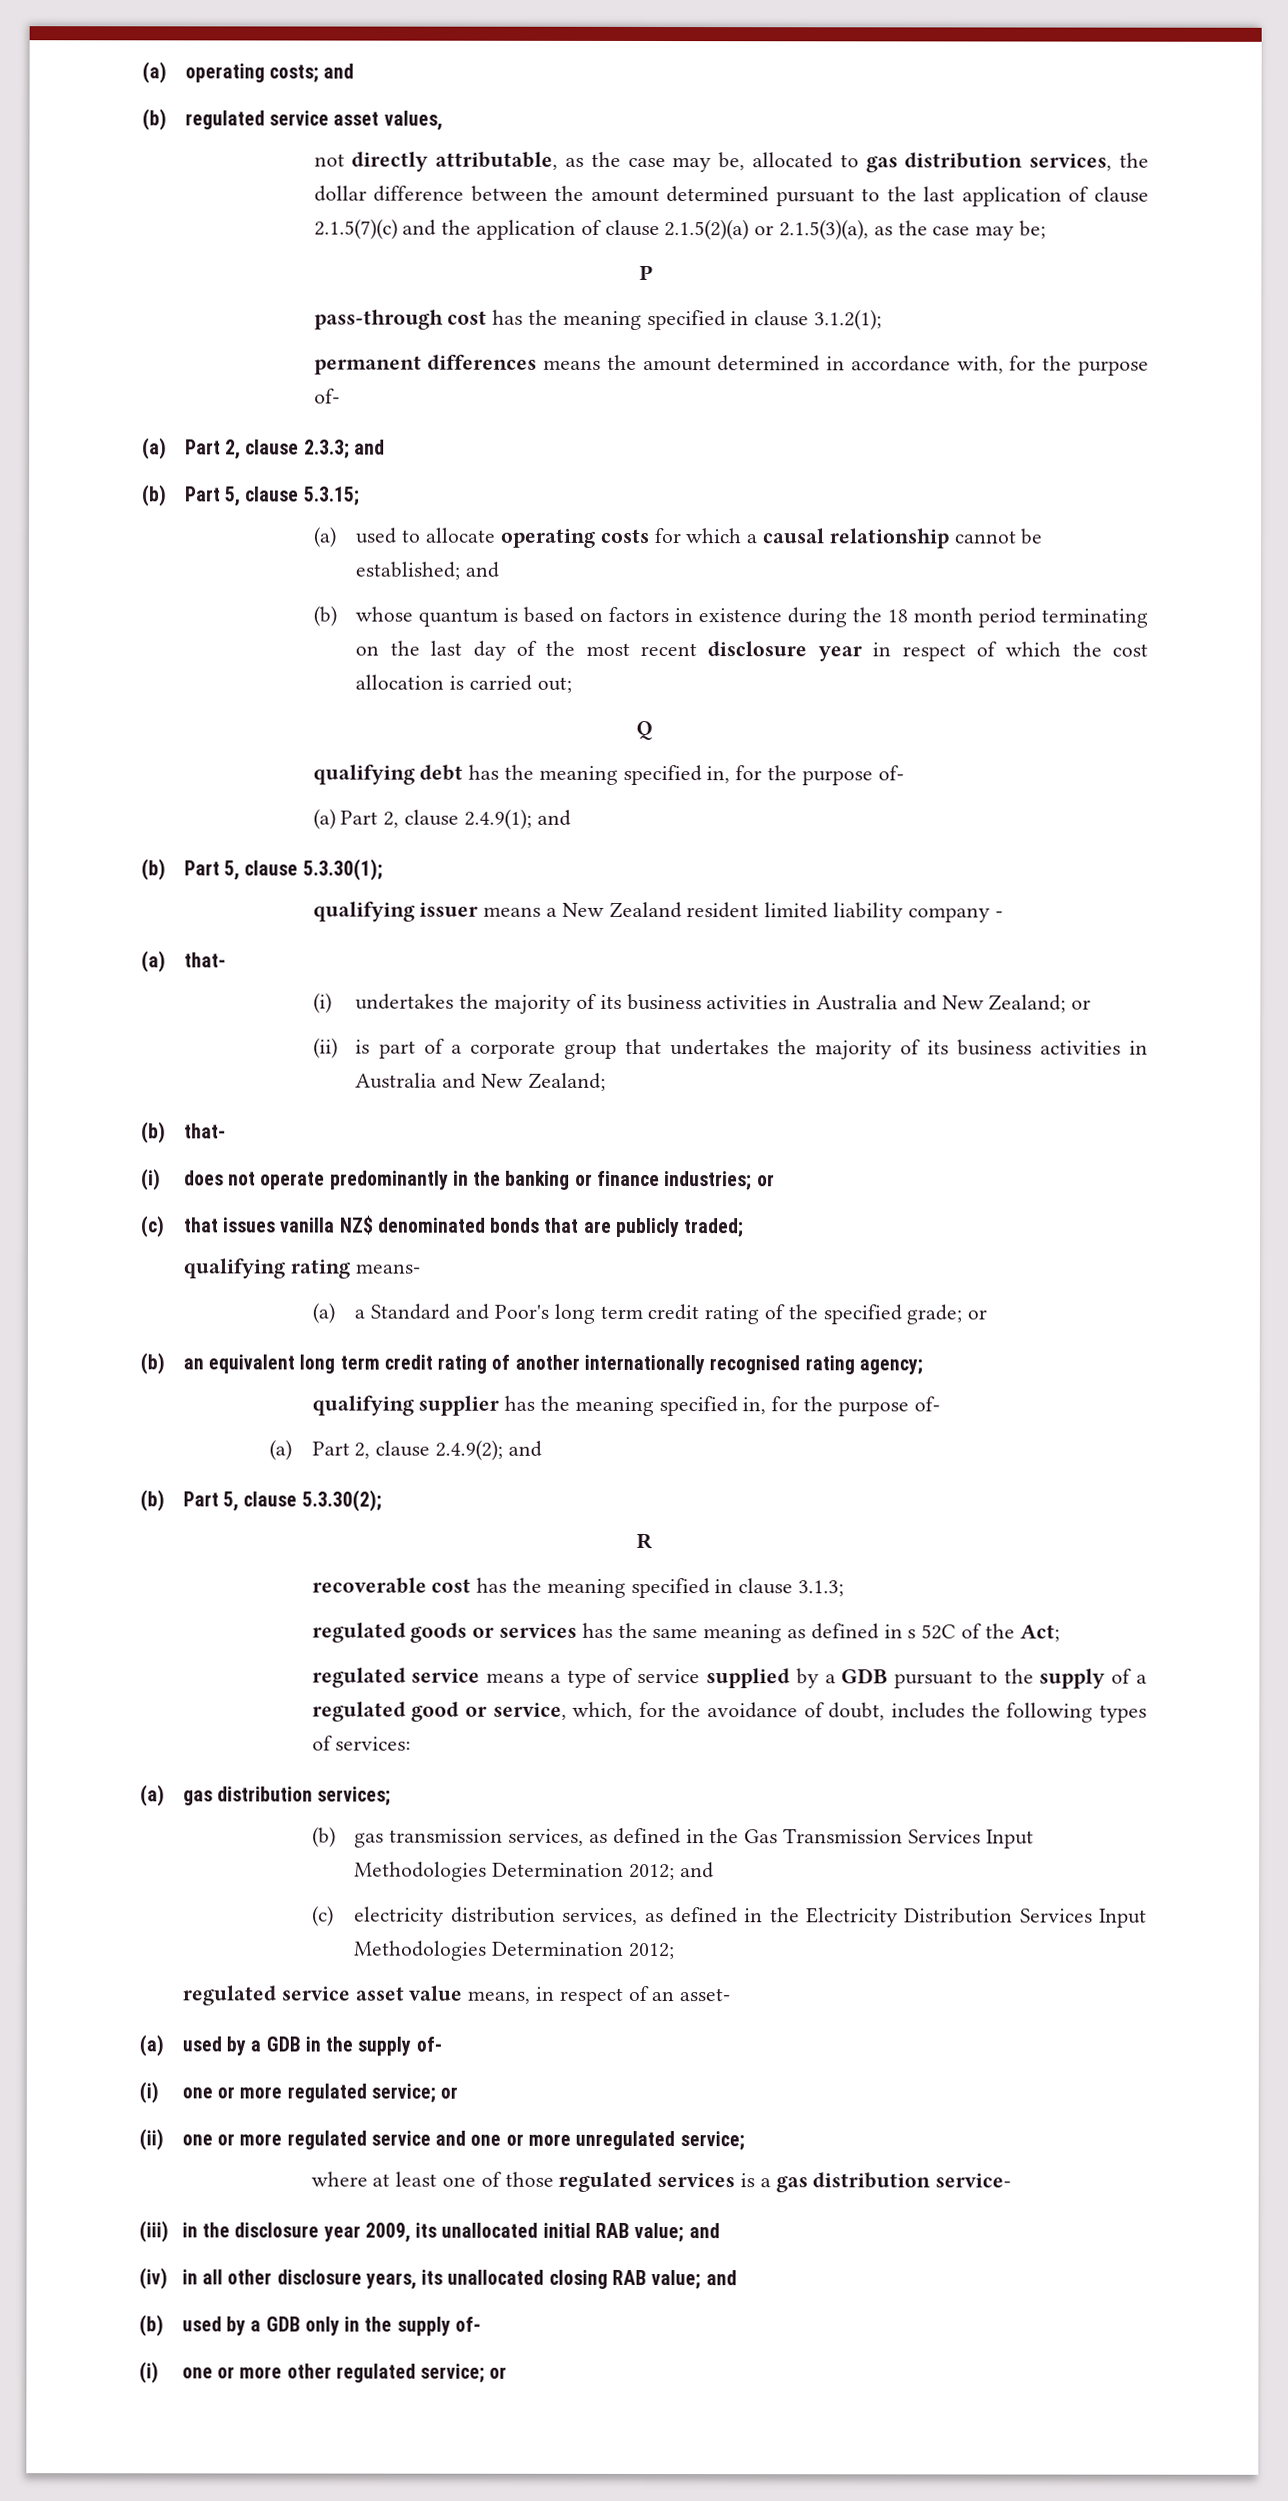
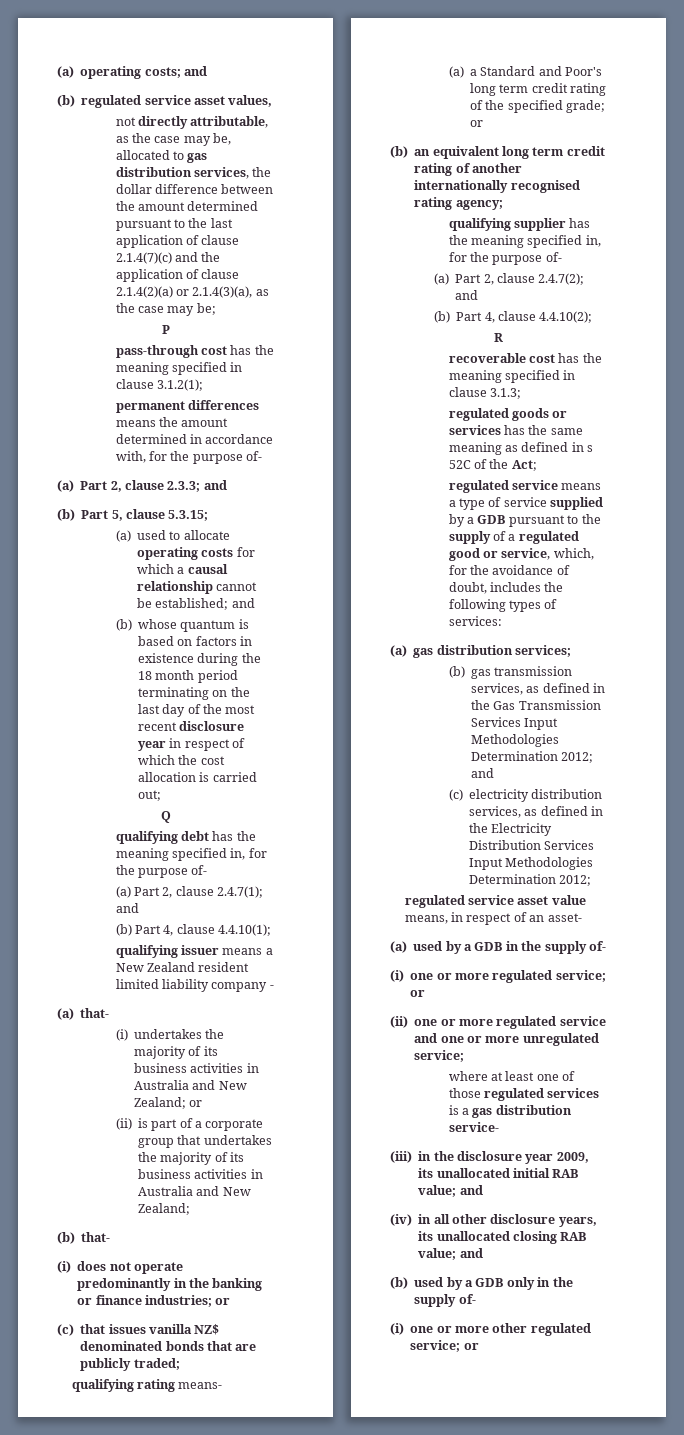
[313,218,398,240] 2.1.5(7)(c) -> [115,252,172,264] 2.1.4(7)(c)
[664,219,870,241] 2.1.5(2)(a) or 2.1.5(3)(a), -> [115,286,253,298] 2.1.4(2)(a) or 2.1.4(3)(a),
[463,808,571,830] [141,858,383,881] 2.4.9(1); and // (b) Part 5, clause 5.3.30(1); -> [217,886,264,898] [115,903,139,913] [115,924,272,936] 2.4.7(1); and // (b) Part 4, clause 4.4.10(1);
[435,1439,542,1461] [140,1489,382,1512] 2.4.9(2); and // (b) Part 5, clause 5.3.30(2); -> [538,273,585,285] [455,290,479,300] [434,311,593,323] 2.4.7(2); and // (b) Part 4, clause 4.4.10(2);

